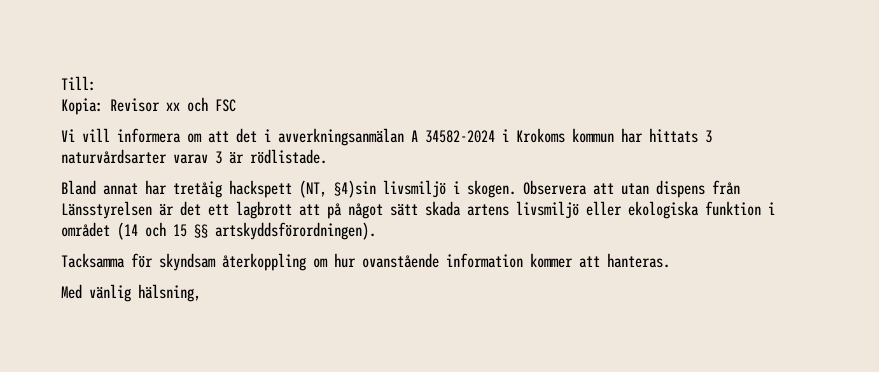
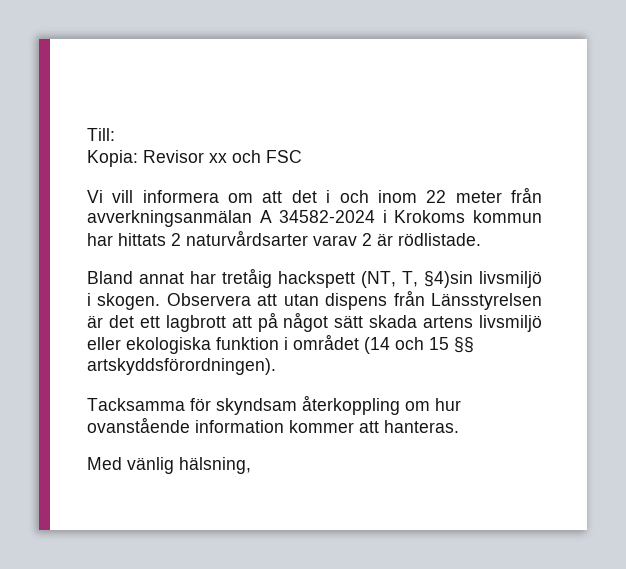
(271, 135) none -> [339,187,543,203] och inom 22 meter från
[705,130,712,143] 3 -> [171,233,181,246] 2
[215,151,222,164] 3 -> [362,233,372,246] 2
(327, 189) none -> [402,271,418,287] T,

